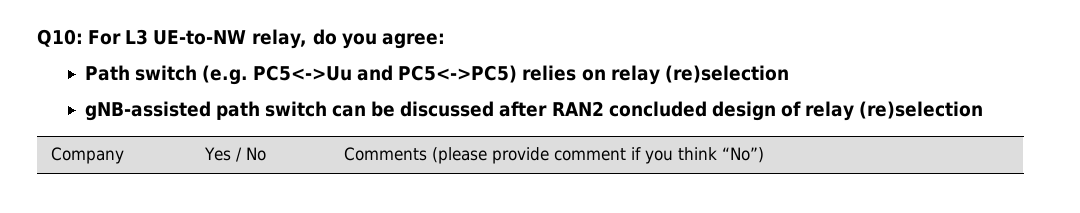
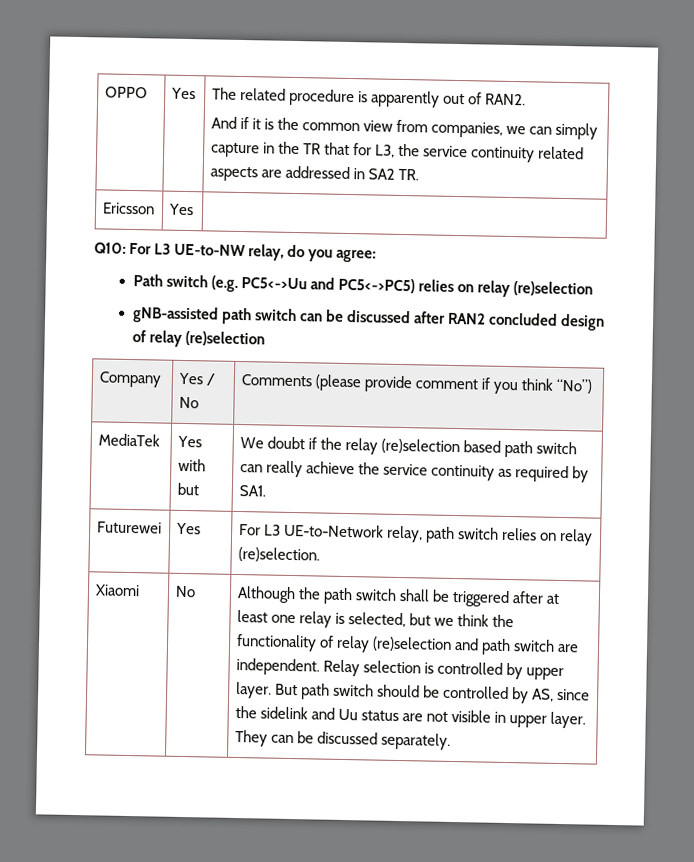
(37, 38) none -> [104,86,148,99] [170,87,196,100] [211,87,527,108] [210,116,599,140] [210,141,585,163] [209,165,420,182] [101,202,155,215] [167,203,194,216] OPPO | Yes | The related procedure is apparently out of RAN2. // And if it is the common view from companies, we can simply capture in the TR that for L3, the service continuity related aspects are addressed in SA2 TR. // Ericsson | Yes | //
(764, 155) none -> [97,433,160,447] [176,435,202,448] [177,458,206,472] [176,482,200,496] [239,436,578,458] [239,460,590,483] [238,485,266,497] [96,521,162,534] [175,522,201,535] [238,523,594,546] [237,547,320,563] [94,584,140,597] [174,585,196,598] [236,585,561,608] [236,609,515,628] [235,633,580,656] [235,657,565,681] [235,681,591,704] [234,705,587,729] [234,729,452,750] // MediaTek | Yes with but | We doubt if the relay (re)selection based path switch can really achieve the service continuity as required by SA1. // Futurewei | Yes | For L3 UE-to-Network relay, path switch relies on relay (re)selection. // Xiaomi | No | Although the path switch shall be triggered after at least one relay is selected, but we think the functionality of relay (re)selection and path switch are independent. Relay selection is controlled by upper layer. But path switch should be controlled by AS, since the sidelink and Uu status are not visible in upper layer. They can be discussed separately.

